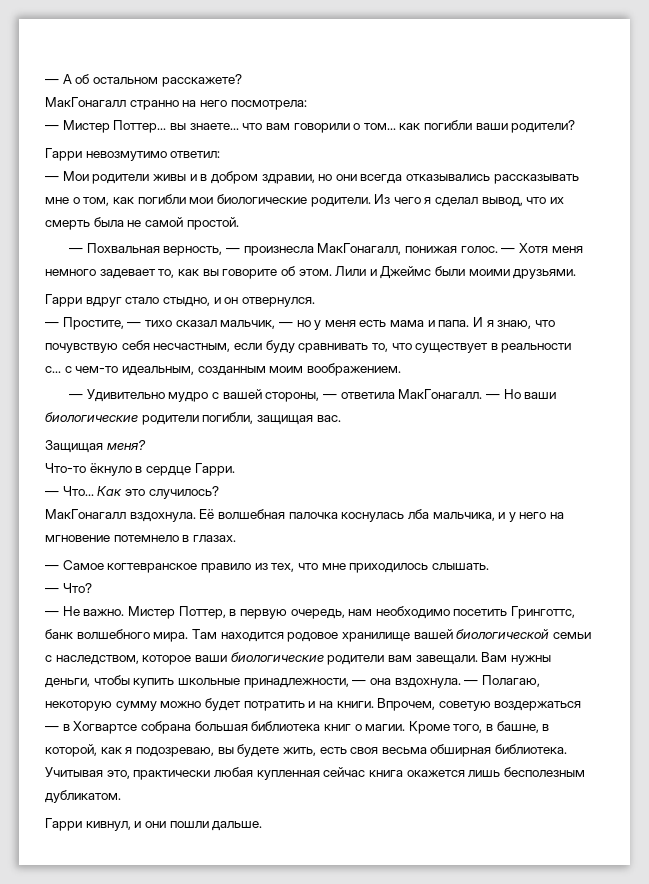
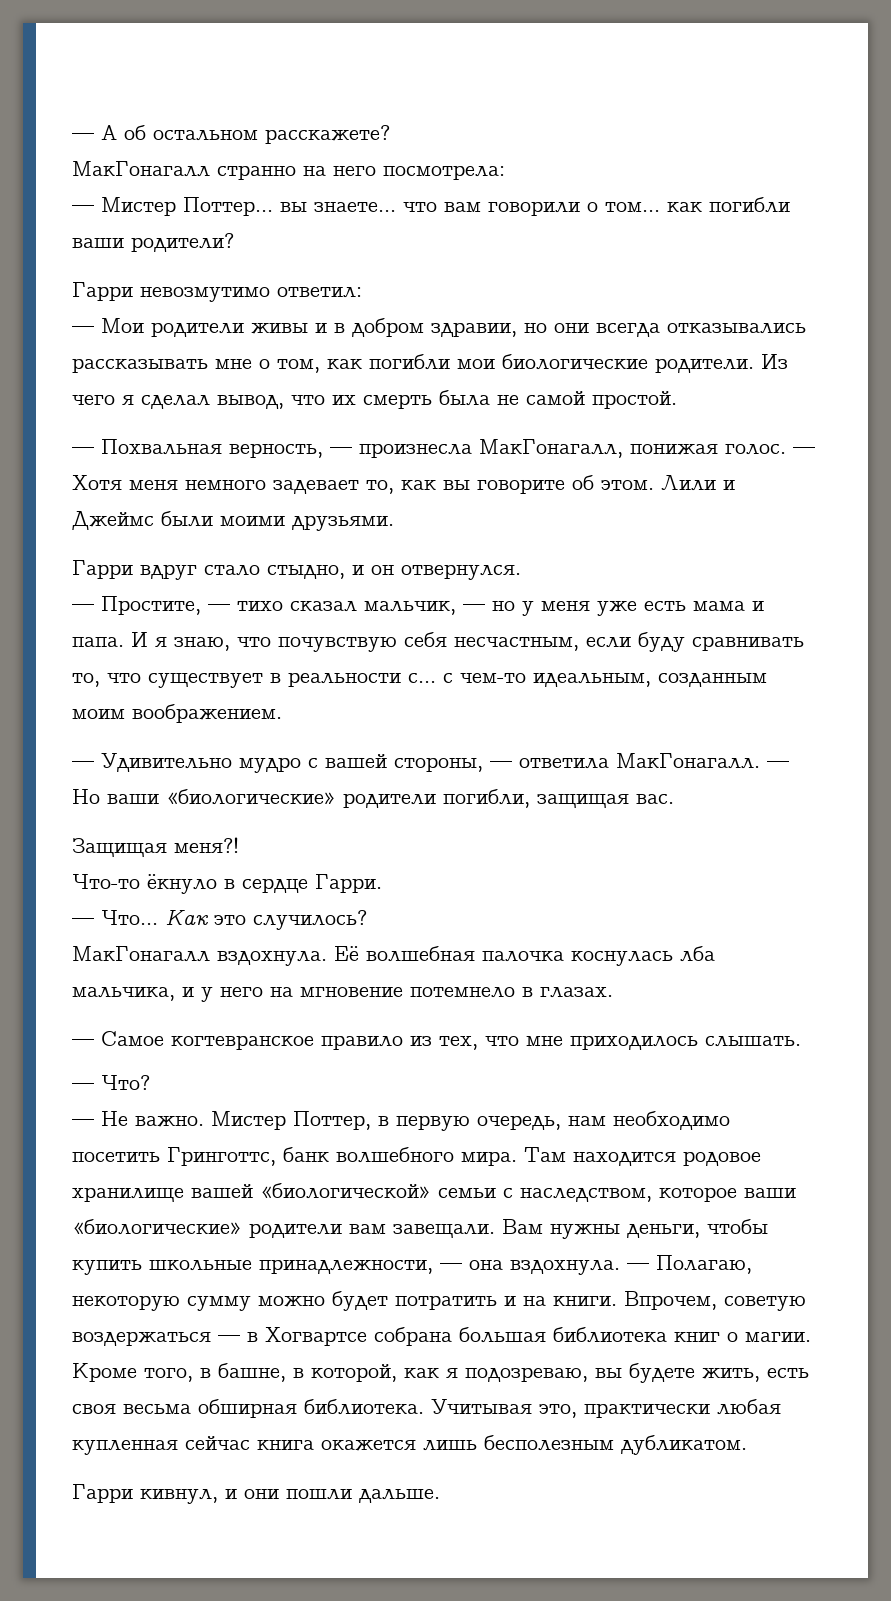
(356, 323) none -> [597,601,637,616] уже
[45,412,138,422] биологические -> [166,789,336,805] «биологические»
[106,440,146,450] меня? -> [174,837,239,853] меня?!
[456,629,550,639] биологической -> [260,1183,431,1199] «биологической»
[230,652,324,662] биологические -> [72,1219,242,1235] «биологические»

